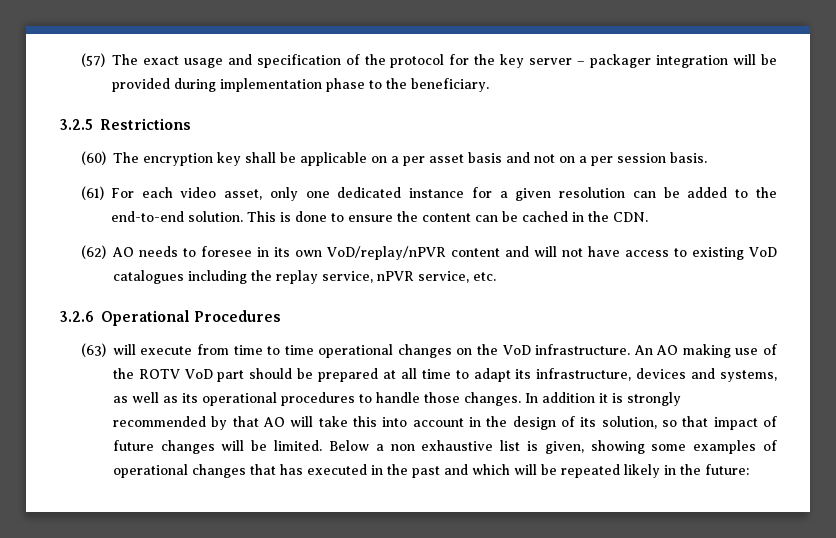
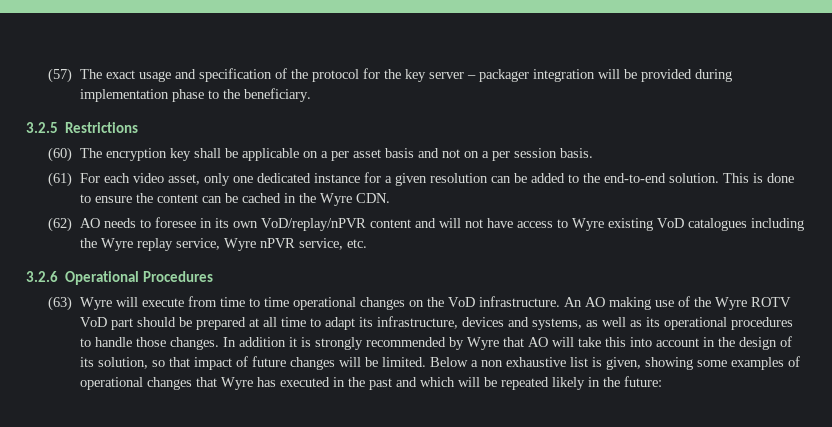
(609, 216) none -> [319,193,352,206] Wyre
(687, 252) none -> [571,218,604,231] Wyre
(272, 275) none -> [100,238,133,251] Wyre
(373, 277) none -> [223,238,256,251] Wyre
(106, 350) none -> [79,297,112,310] Wyre
(134, 373) none -> [714,297,747,310] Wyre
(228, 423) none -> [466,337,499,350] Wyre
(276, 469) none -> [220,377,253,390] Wyre

